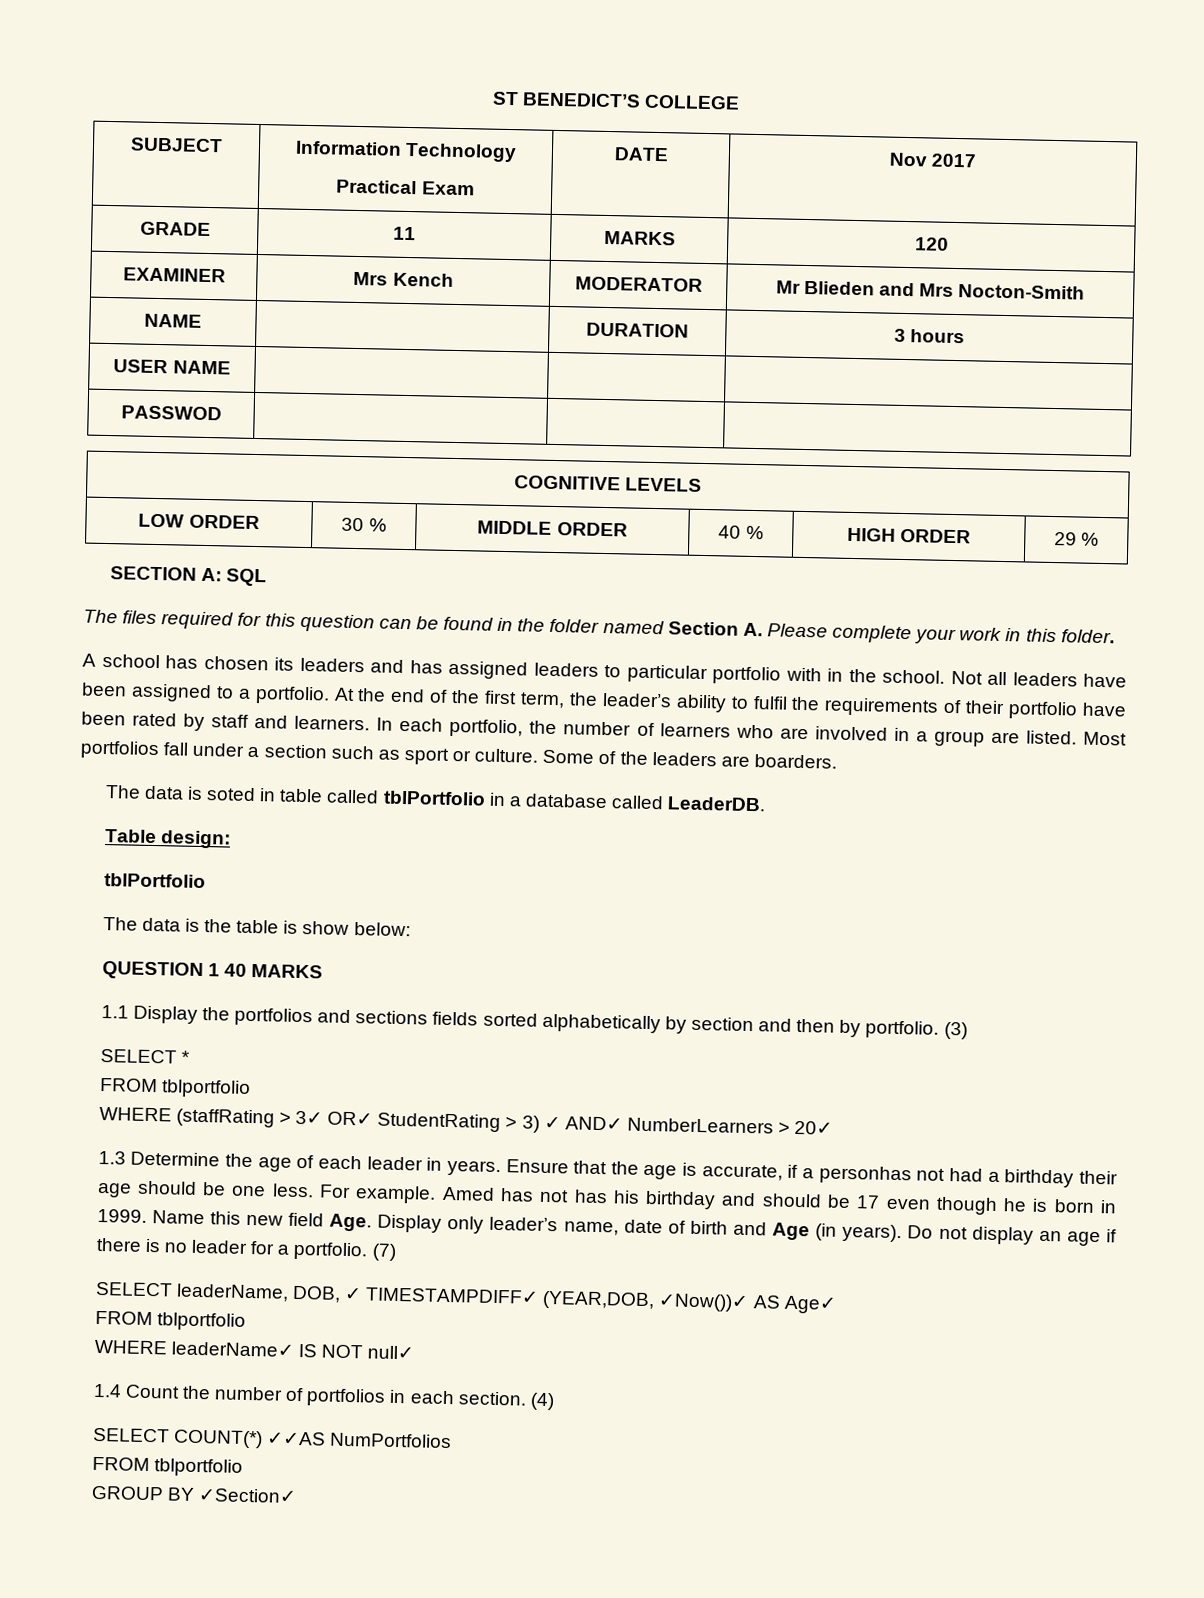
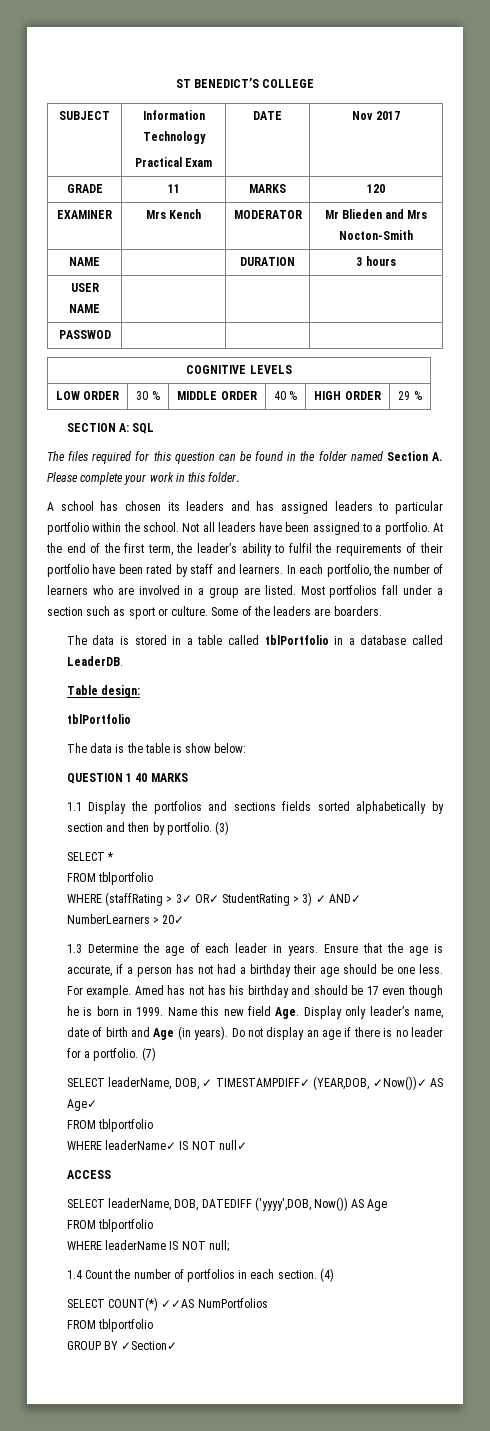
[785,667,843,682] with in -> [92,522,122,532] within
[205,787,277,802] soted in -> [134,635,193,645] stored in a
[818,1165,912,1185] personhas -> [136,964,194,977] person has
(415, 1352) none -> [66,1170,111,1179] [66,1197,388,1211] [66,1219,154,1232] [66,1240,229,1252] // ACCESS // SELECT leaderName, DOB, DATEDIFF ('yyyy',DOB, Now()) AS Age // FROM tblportfolio // WHERE leaderName IS NOT null;

